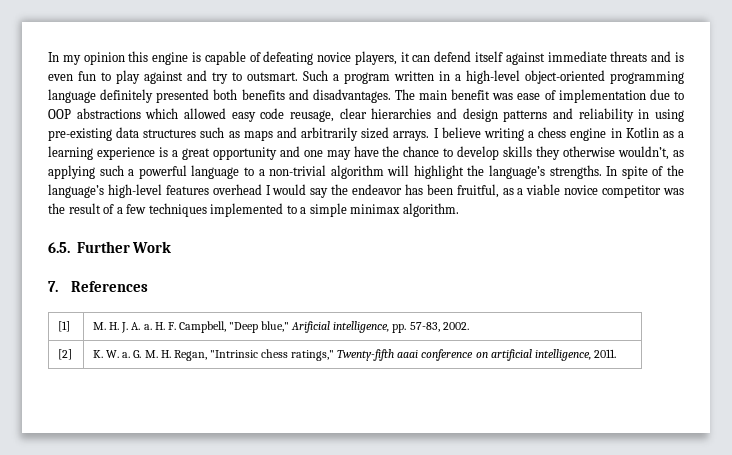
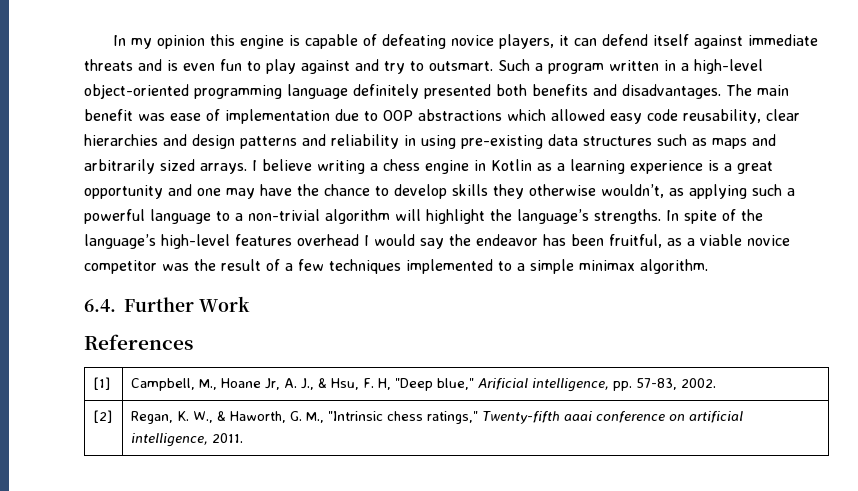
[290,110,334,122] reusage, -> [683,109,761,124] reusability,
[48,242,70,253] 6.5. -> [84,299,116,312] 6.4.
[48,281,58,292] 7. -> (250, 304) none
[93,321,226,333] M. H. J. A. a. H. F. Campbell, -> [131,378,392,391] Campbell, M., Hoane Jr, A. J., & Hsu, F. H,
[93,350,207,361] K. W. a. G. M. H. Regan, -> [131,411,325,424] Regan, K. W., & Haworth, G. M.,

